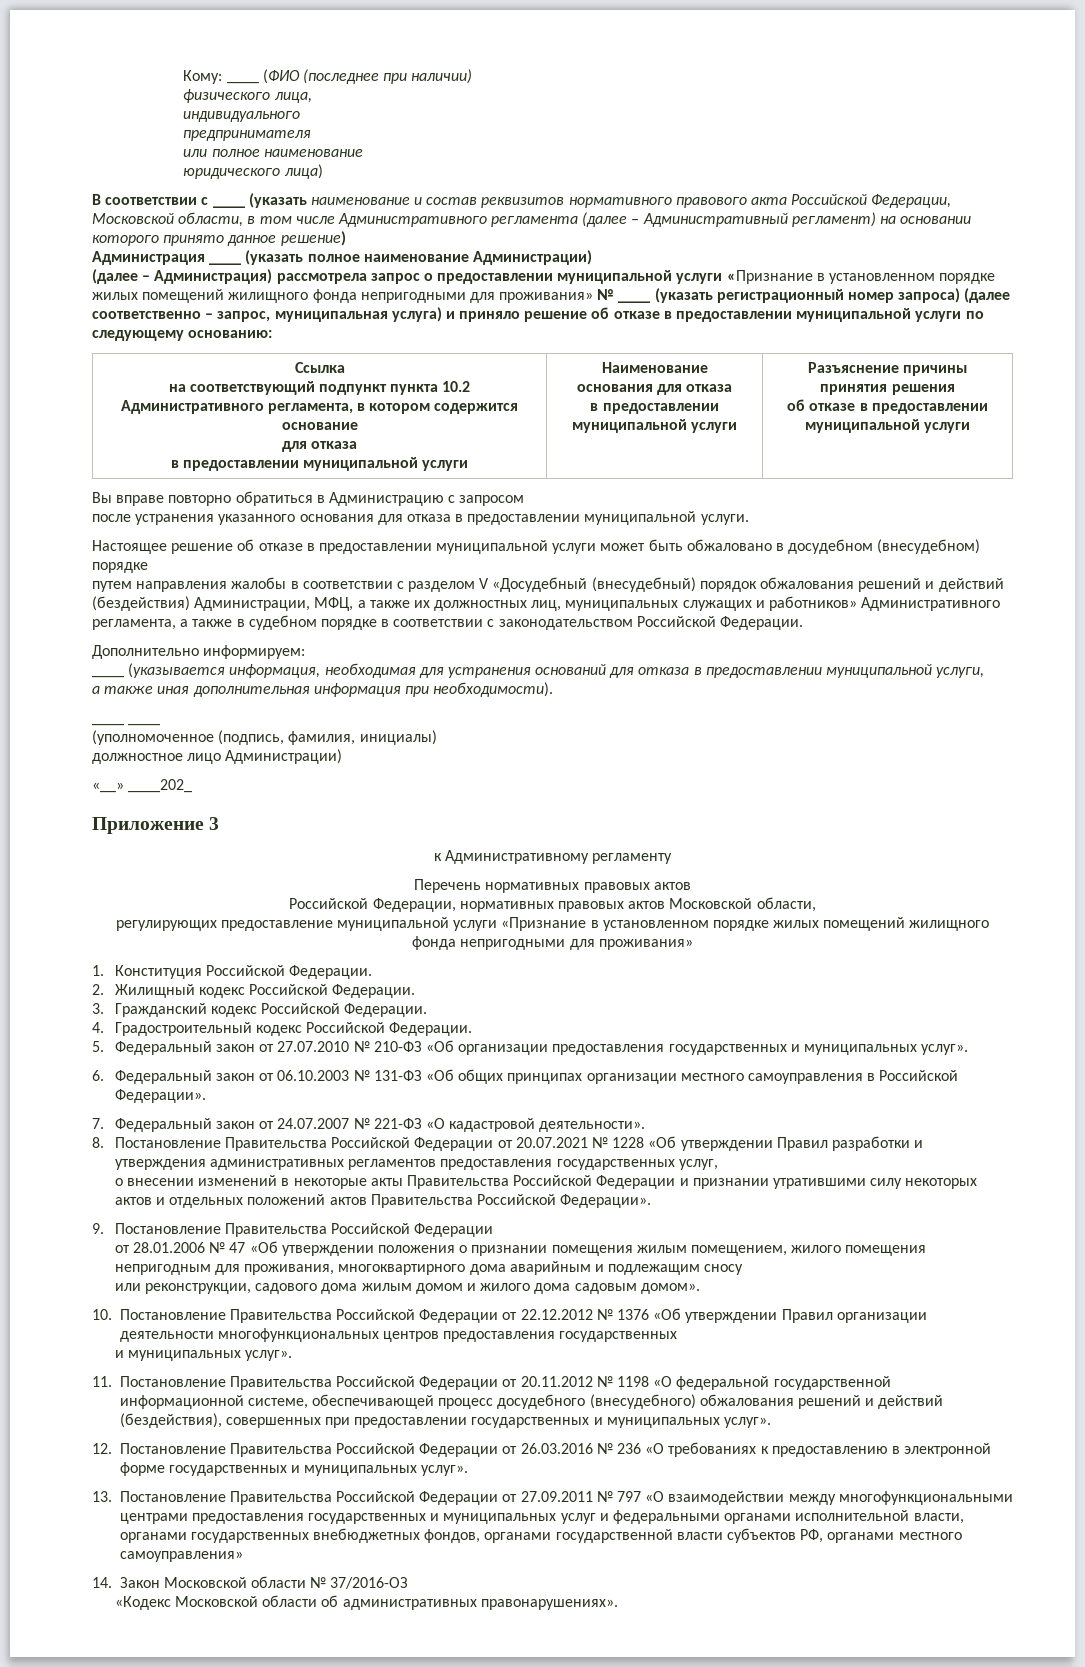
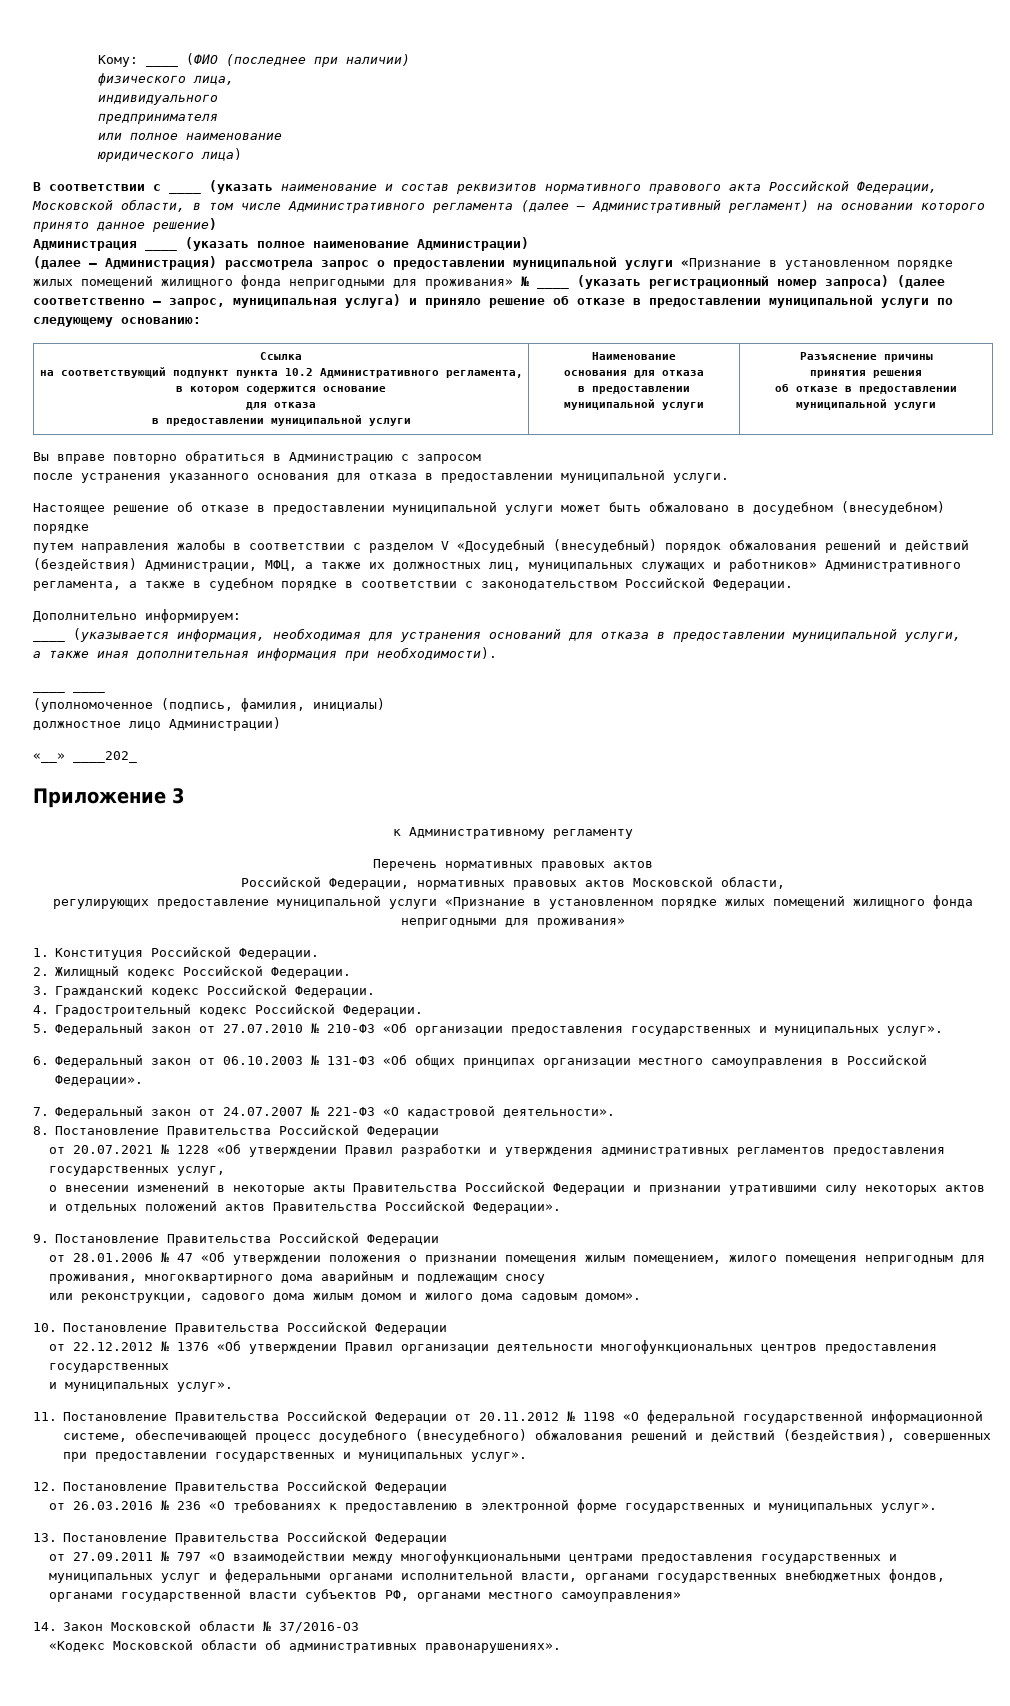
(494, 1144) none -> (440, 1132) //
(499, 1316) none -> (448, 1329) //
(499, 1450) none -> (448, 1488) //
(499, 1498) none -> (448, 1539) //

